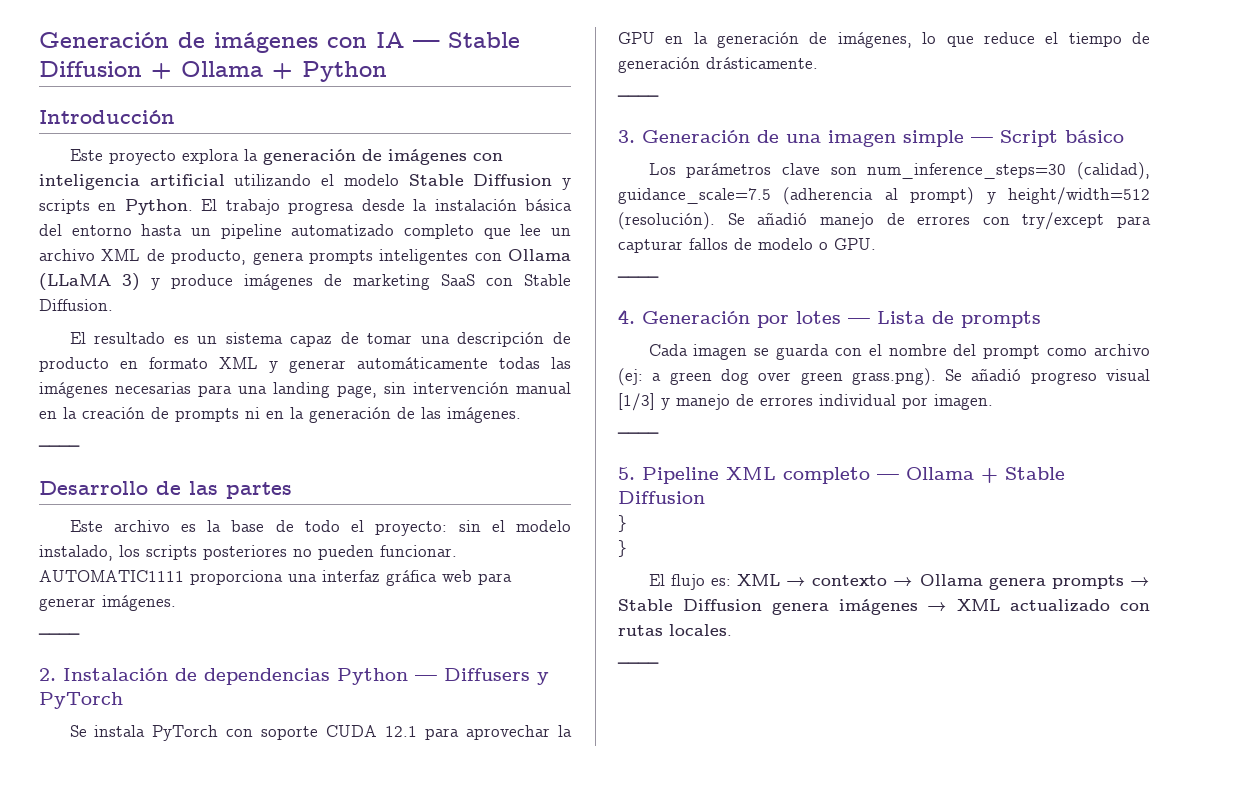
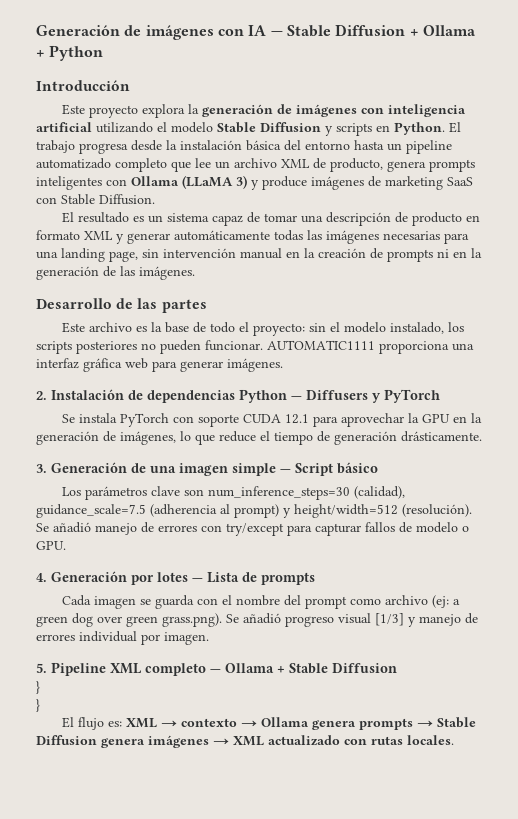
[38,445,80,452] // ──── -> (195, 273) none
[38,633,80,640] // ──── -> (283, 365) none
[617,95,659,102] // ──── -> (482, 436) none
[617,276,659,283] // ──── -> (66, 545) none
[617,432,659,439] // ──── -> (209, 638) none
[617,662,659,669] // ──── -> (454, 740) none

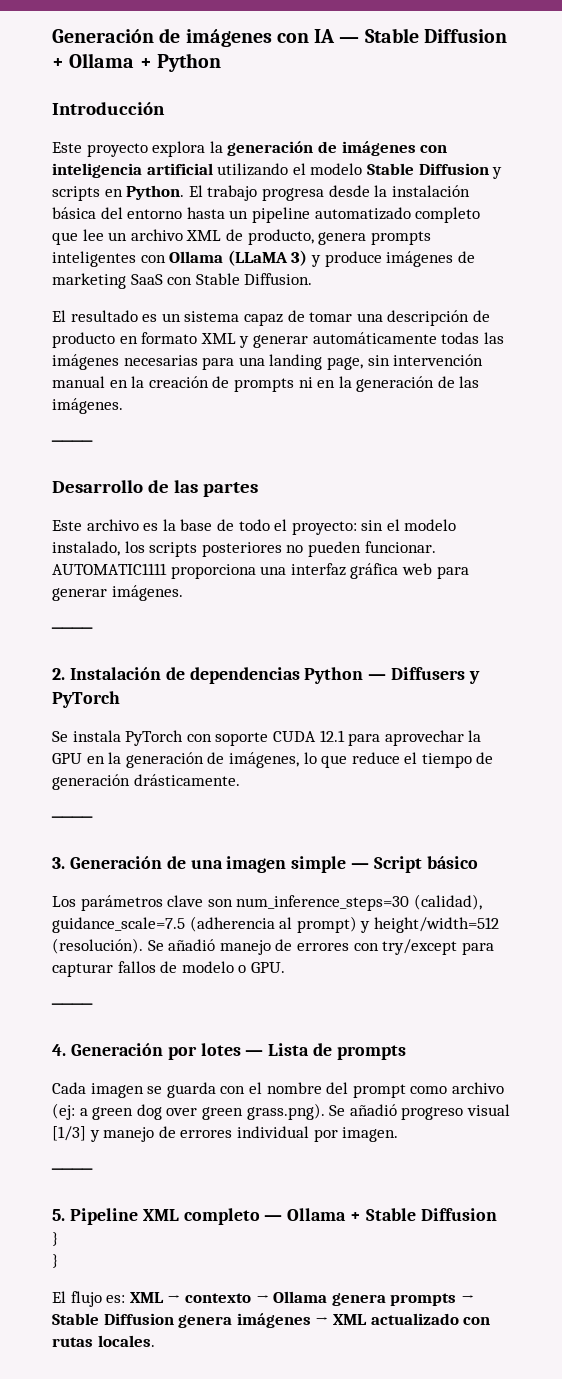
(195, 273) none -> [51,440,93,447] // ────
(283, 365) none -> [51,627,93,634] // ────
(482, 436) none -> [51,816,93,823] // ────
(66, 545) none -> [51,1003,93,1010] // ────
(209, 638) none -> [51,1168,93,1175] // ────

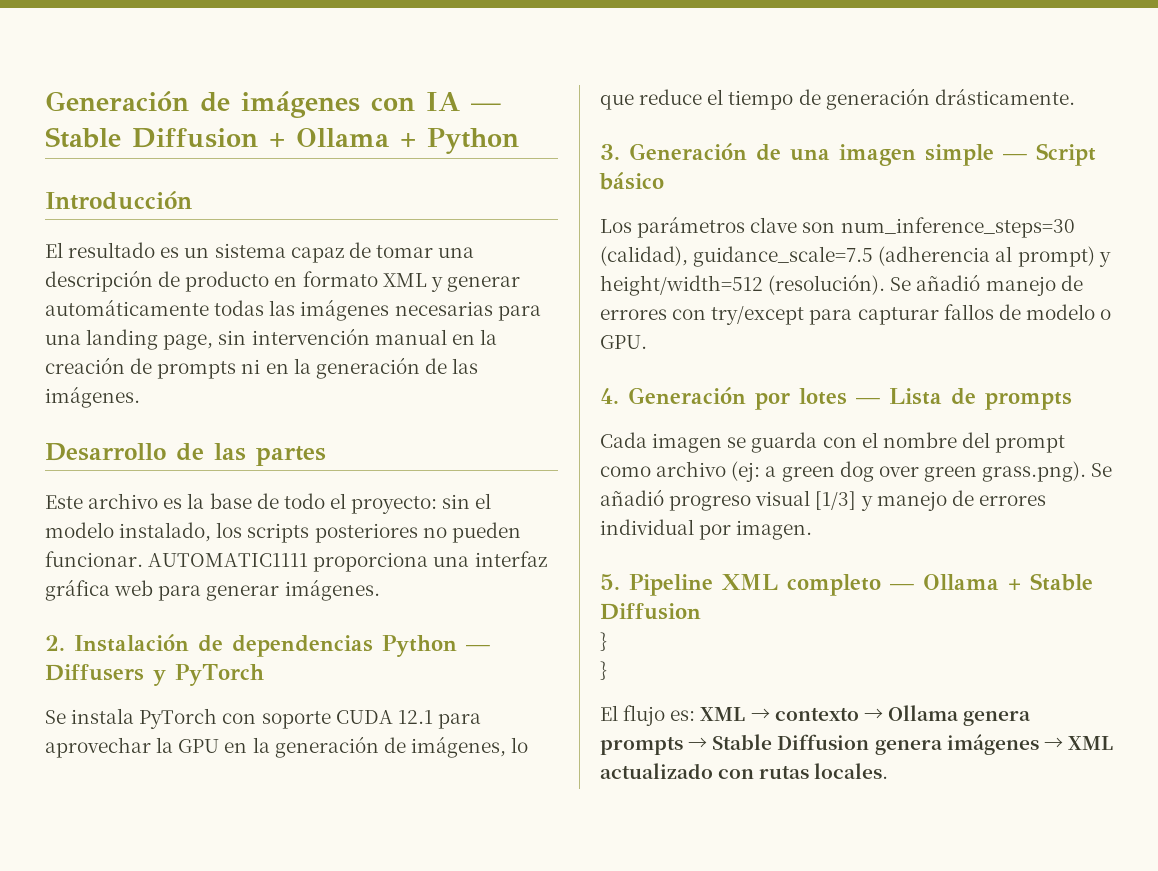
[52,141,448,157] [52,163,503,179] [52,185,470,201] [52,207,481,223] [52,229,431,245] [52,250,475,267] [52,273,313,289] // Este proyecto explora la generación de imágenes con inteligencia artificial utilizando el modelo Stable Diffusion y scripts en Python. El trabajo progresa desde la instalación básica del entorno hasta un pipeline automatizado completo que lee un archivo XML de producto, genera prompts inteligentes con Ollama (LLaMA 3) y produce imágenes de marketing SaaS con Stable Diffusion. -> (192, 200) none
[51,440,93,447] // ──── -> (140, 397) none
[51,627,93,634] // ──── -> (380, 590) none
[51,816,93,823] // ──── -> (1075, 96) none
[51,1003,93,1010] // ──── -> (647, 342) none
[51,1168,93,1175] // ──── -> (813, 530) none

